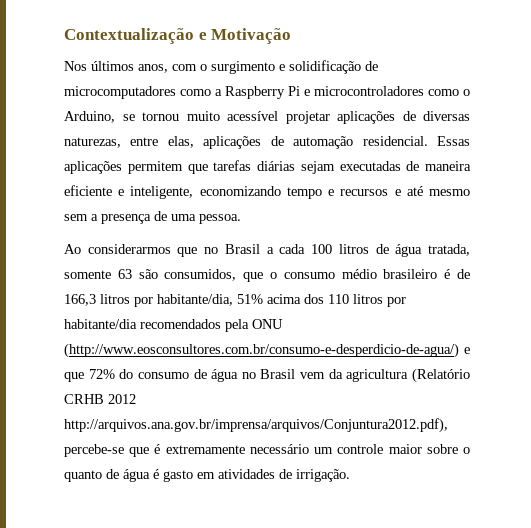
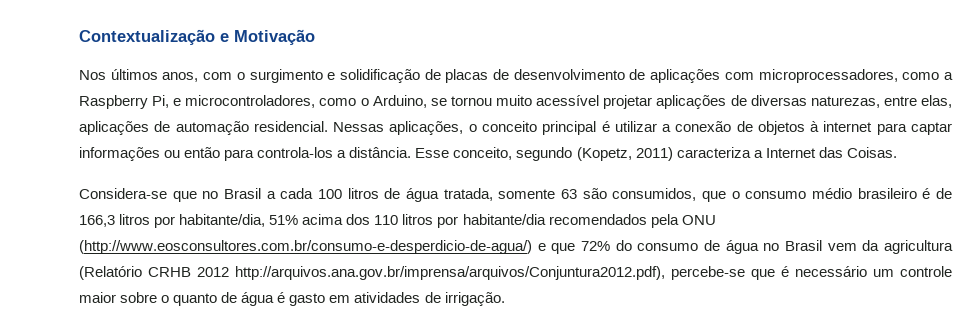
[64,86,424,99] microcomputadores como a Raspberry Pi e microcontroladores -> [445,69,954,83] [79,95,316,109] placas de desenvolvimento de aplicações com microprocessadores, como a Raspberry Pi, e microcontroladores,
[437,136,470,146] [64,160,471,174] [64,185,471,199] [64,211,241,224] [64,244,171,254] Essas aplicações permitem que tarefas diárias sejam executadas de maneira eficiente e inteligente, economizando tempo e recursos e até mesmo sem a presença de uma pessoa. // Ao considerarmos -> [333,121,953,135] [79,147,897,161] [79,188,167,199] Nessas aplicações, o conceito principal é utilizar a conexão de objetos à internet para captar informações ou então para controla-los a distância. Esse conceito, segundo (Kopetz, 2011) caracteriza a Internet das Coisas. // Considera-se
[165,445,245,454] extremamente -> (789, 271) none

